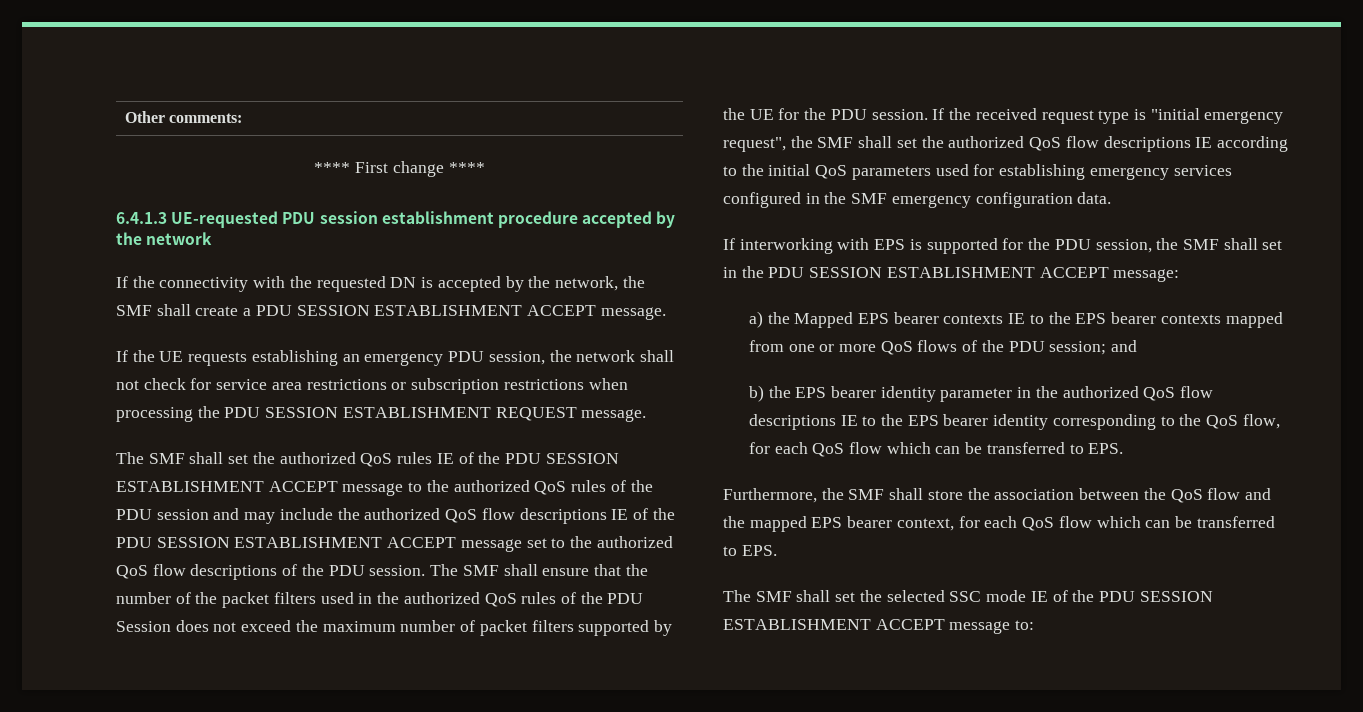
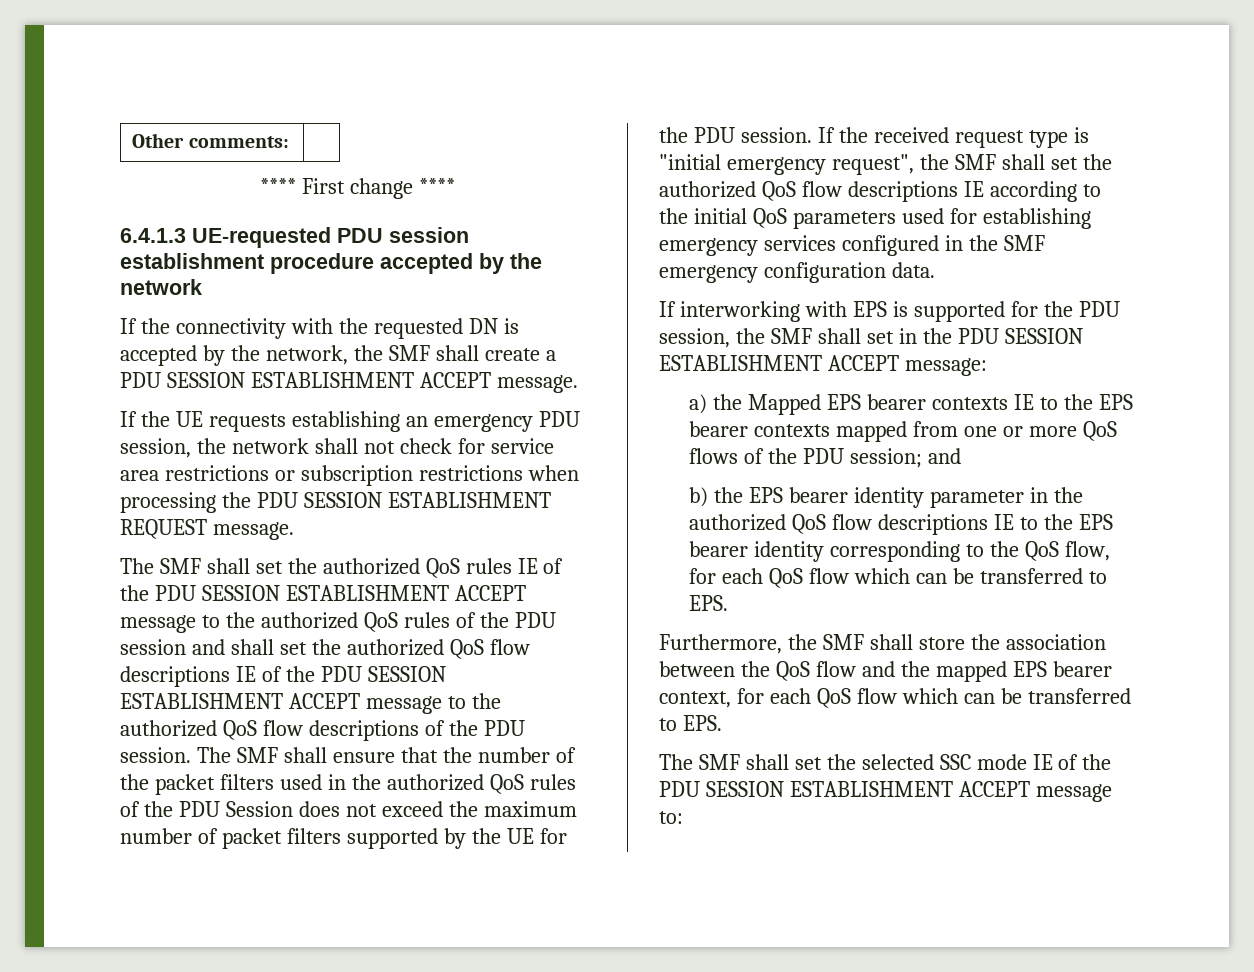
[244,508,333,524] may include -> [230,639,307,655] shall set
[526,538,547,548] set -> (442, 705) none

